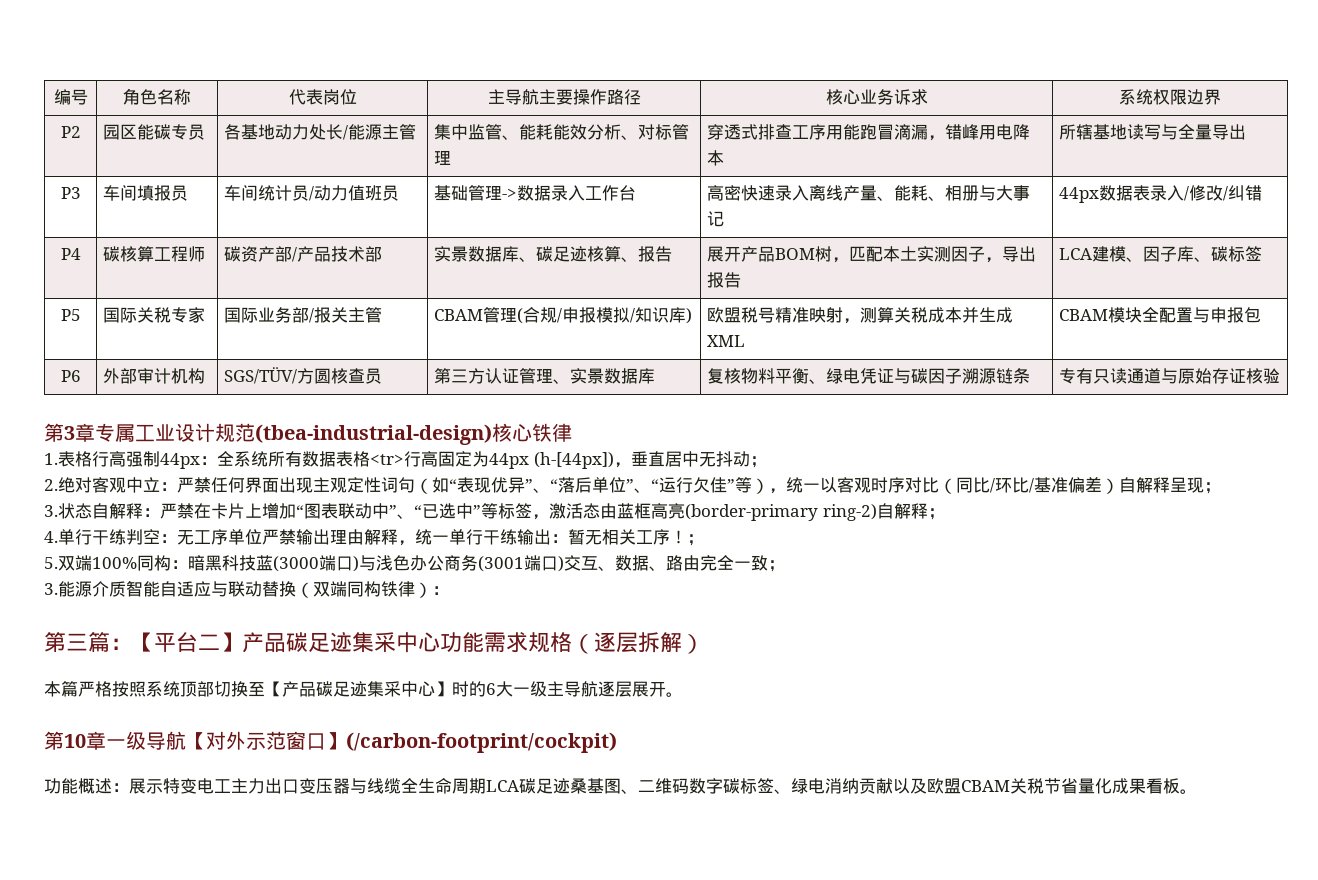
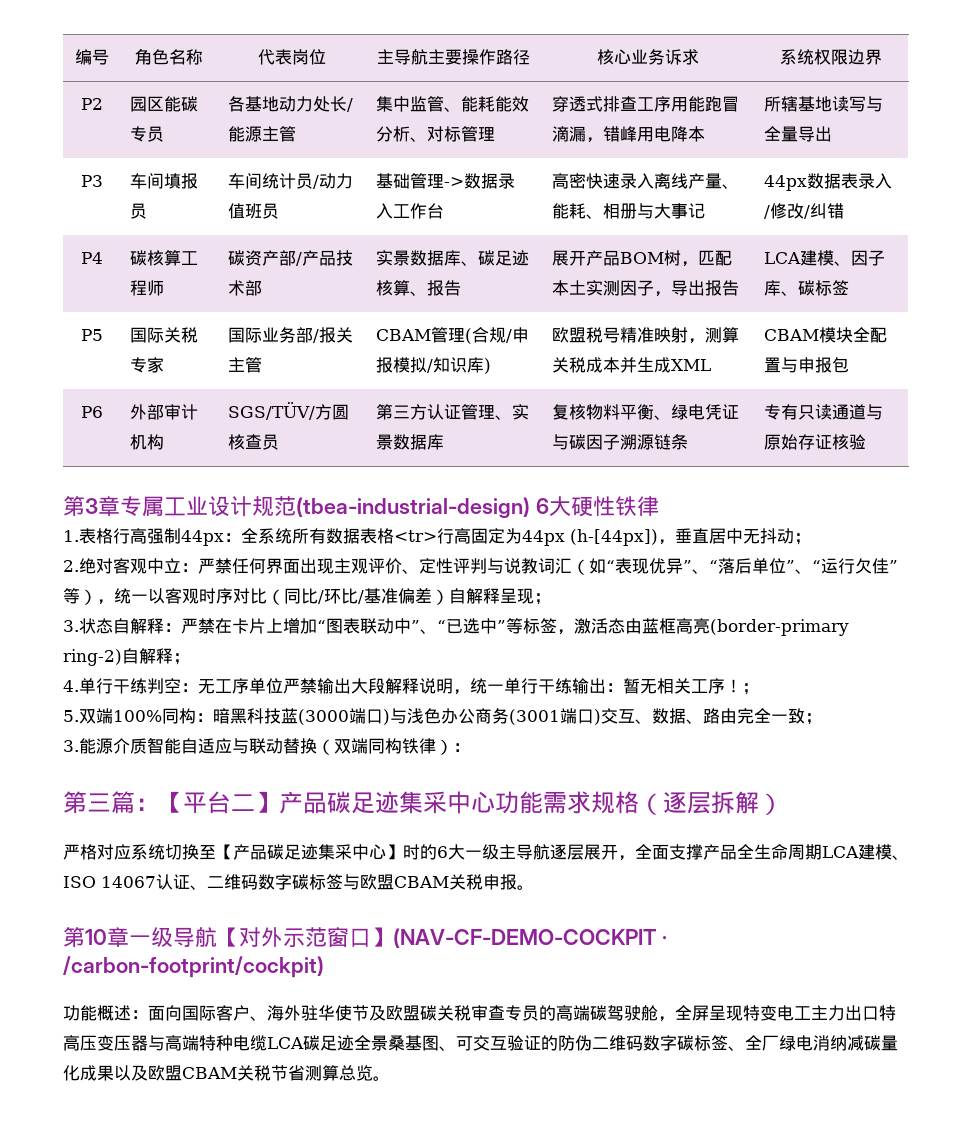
[492,423,532,442] 核心 -> [535,496,615,517] 6大硬性
[347,477,415,493] 定性词句 -> [368,558,572,574] 评价、定性评判与说教词汇
[330,529,398,545] 理由解释 -> [351,678,453,694] 大段解释说明
[44,681,214,697] 本篇严格按照系统顶部 -> [63,844,165,860] 严格对应系统
(666, 689) none -> [618,844,909,861] [63,874,517,890] ，全面支撑产品全生命周期LCA建模、ISO 14067认证、二维码数字碳标签与欧盟CBAM关税申报
[346,732,617,753] (/carbon-footprint/cockpit) -> [393,928,667,948] [63,956,324,978] (NAV-CF-DEMO-COCKPIT · /carbon-footprint/cockpit)
[129,778,163,794] 展示 -> [148,1005,743,1022] 面向国际客户、海外驻华使节及欧盟碳关税审查专员的高端碳驾驶舱，全屏呈现
(299, 786) none -> [879,1005,896,1021] [63,1035,97,1051] 特高压
[367,778,486,794] 线缆全生命周期 -> [165,1035,267,1051] 高端特种电缆
(570, 786) none -> [354,1035,388,1051] 全景
(638, 791) none -> [456,1035,592,1051] 可交互验证的防伪
(791, 791) none -> [745,1035,779,1051] 全厂
[859,778,893,794] 贡献 -> [847,1035,898,1051] [63,1065,114,1081] 减碳量化成果
[1078,778,1180,794] 量化成果看板 -> [305,1065,373,1081] 测算总览

